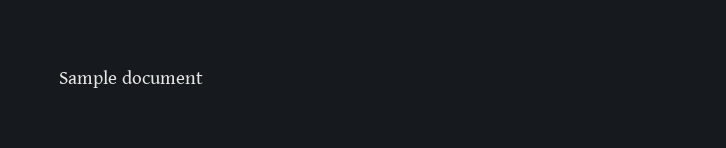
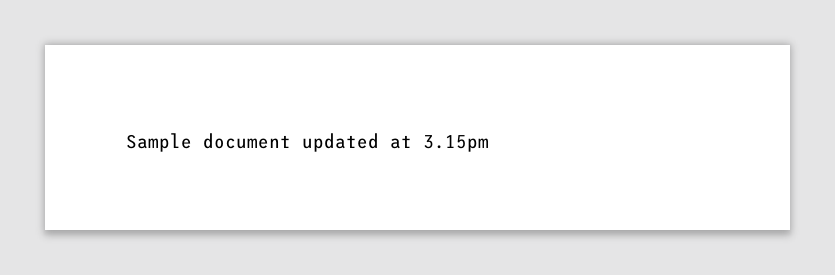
(203, 77) none -> [302,133,489,152] updated at 3.15pm

